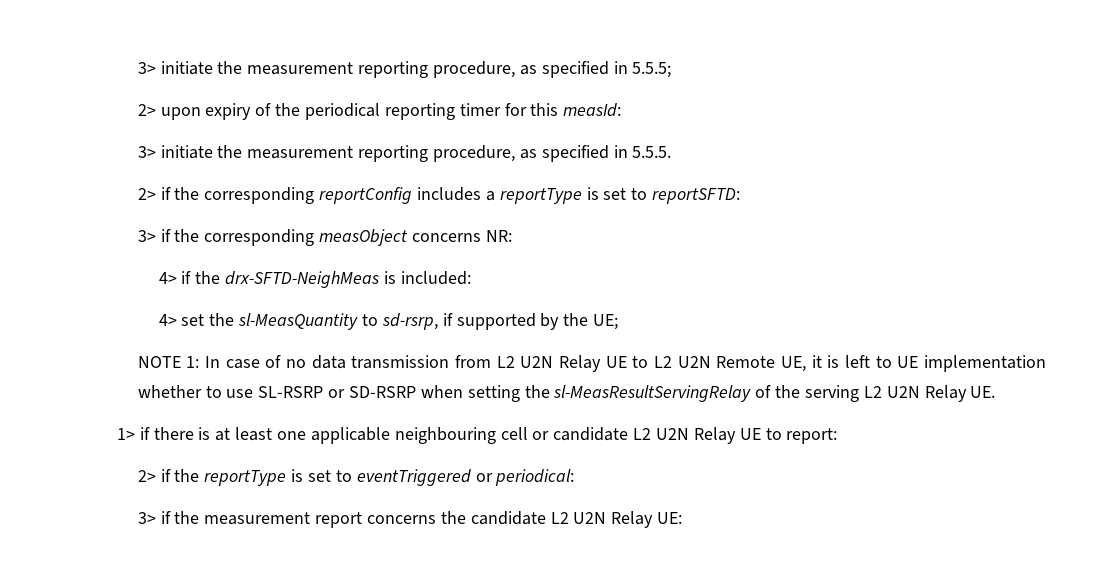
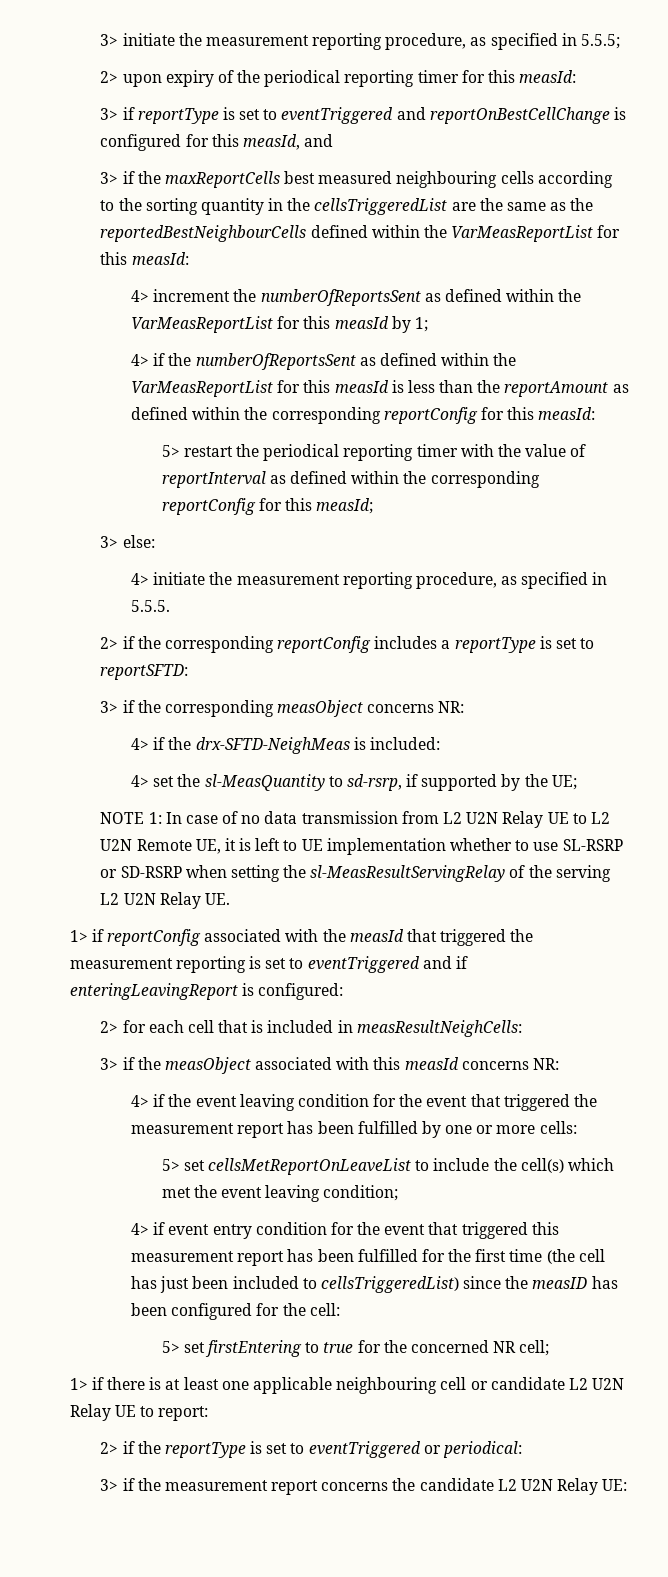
(156, 152) none -> [122,107,626,124] [100,134,334,151] [100,171,613,188] [100,198,594,215] [100,225,621,242] [100,252,189,265] [130,289,582,306] [130,316,428,333] [130,353,517,370] [130,380,629,397] [130,407,596,424] [161,444,587,461] [161,471,540,488] [161,498,374,515] [100,535,155,548] [130,573,149,585] if reportType is set to eventTriggered and reportOnBestCellChange is configured for this measId, and // 3> if the maxReportCells best measured neighbouring cells according to the sorting quantity in the cellsTriggeredList are the same as the reportedBestNeighbourCells defined within the VarMeasReportList for this measId: // 4> increment the numberOfReportsSent as defined within the VarMeasReportList for this measId by 1; // 4> if the numberOfReportsSent as defined within the VarMeasReportList for this measId is less than the reportAmount as defined within the corresponding reportConfig for this measId: // 5> restart the periodical reporting timer with the value of reportInterval as defined within the corresponding reportConfig for this measId; // 3> else: // 4>
(996, 392) none -> [69,929,534,946] [69,956,468,973] [69,983,344,1000] [100,1020,522,1037] [100,1057,559,1074] [130,1094,598,1111] [130,1121,577,1138] [161,1158,614,1175] [161,1185,399,1202] [130,1222,559,1239] [130,1249,605,1266] [130,1276,618,1293] [130,1303,340,1320] [161,1340,550,1357] // 1> if reportConfig associated with the measId that triggered the measurement reporting is set to eventTriggered and if enteringLeavingReport is configured: // 2> for each cell that is included in measResultNeighCells: // 3> if the measObject associated with this measId concerns NR: // 4> if the event leaving condition for the event that triggered the measurement report has been fulfilled by one or more cells: // 5> set cellsMetReportOnLeaveList to include the cell(s) which met the event leaving condition; // 4> if event entry condition for the event that triggered this measurement report has been fulfilled for the first time (the cell has just been included to cellsTriggeredList) since the measID has been configured for the cell: // 5> set firstEntering to true for the concerned NR cell;

